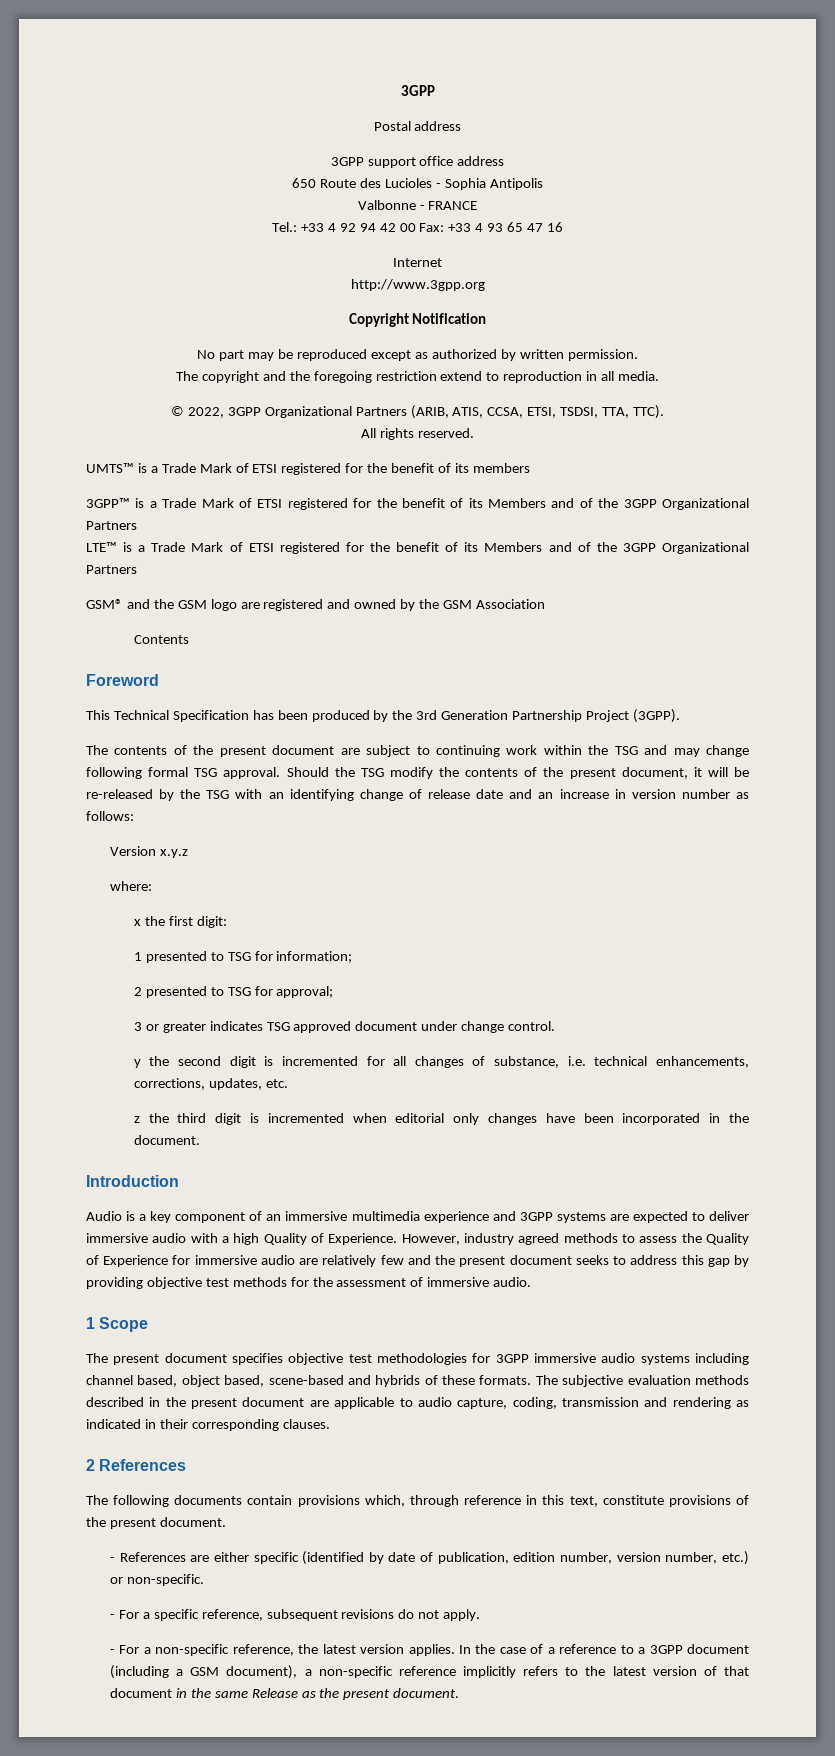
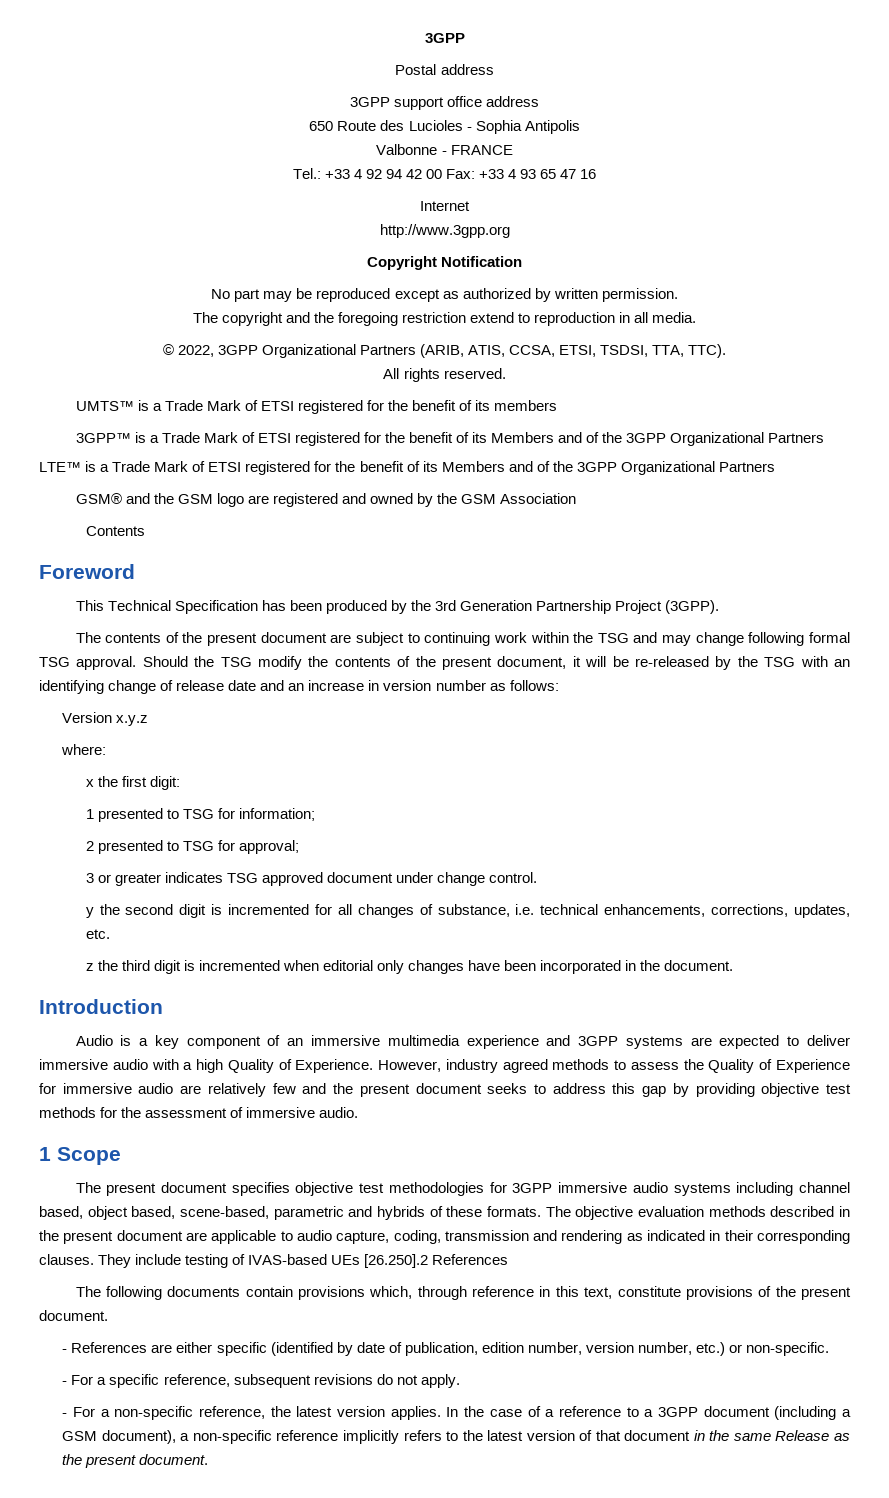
[268,1375,344,1385] scene-based -> [180,1206,344,1220] scene-based, parametric
[562,1375,624,1387] subjective -> [575,1206,634,1220] objective
[86,1459,95,1471] // 2 -> [98,1254,429,1268] They include testing of IVAS-based UEs [26.250].2

